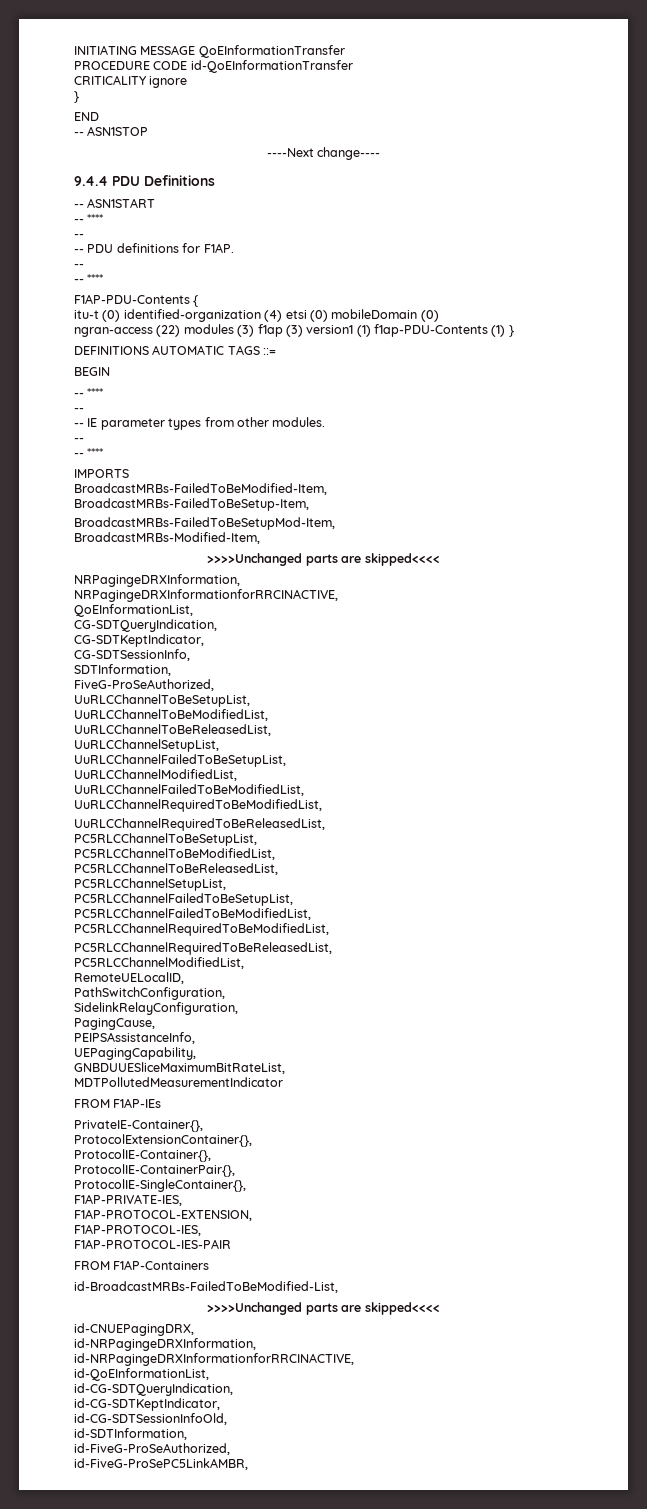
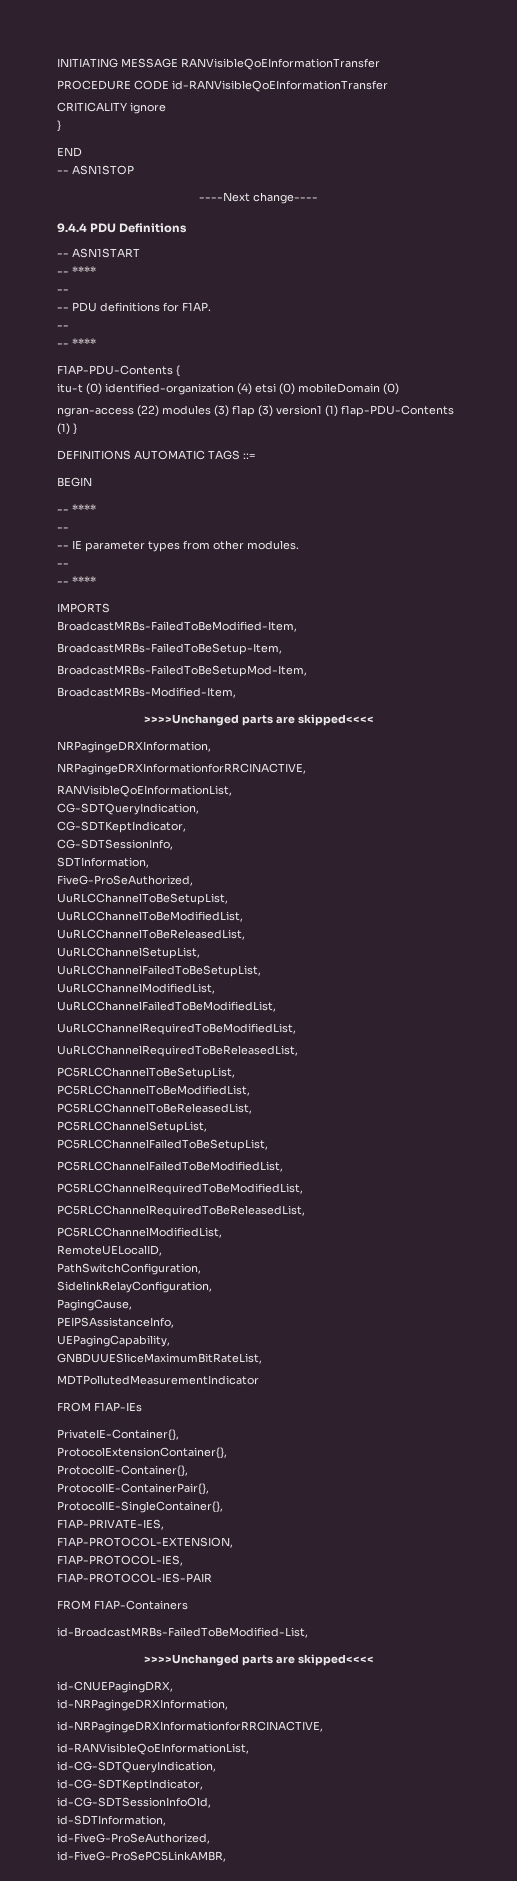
[198,45,345,58] QoEInformationTransfer -> [181,58,380,70] RANVisibleQoEInformationTransfer
[190,60,353,73] id-QoEInformationTransfer -> [172,80,388,92] id-RANVisibleQoEInformationTransfer
[74,604,193,617] QoEInformationList, -> [57,785,232,797] RANVisibleQoEInformationList,
[74,1368,209,1381] id-QoEInformationList, -> [57,1743,249,1755] id-RANVisibleQoEInformationList,

